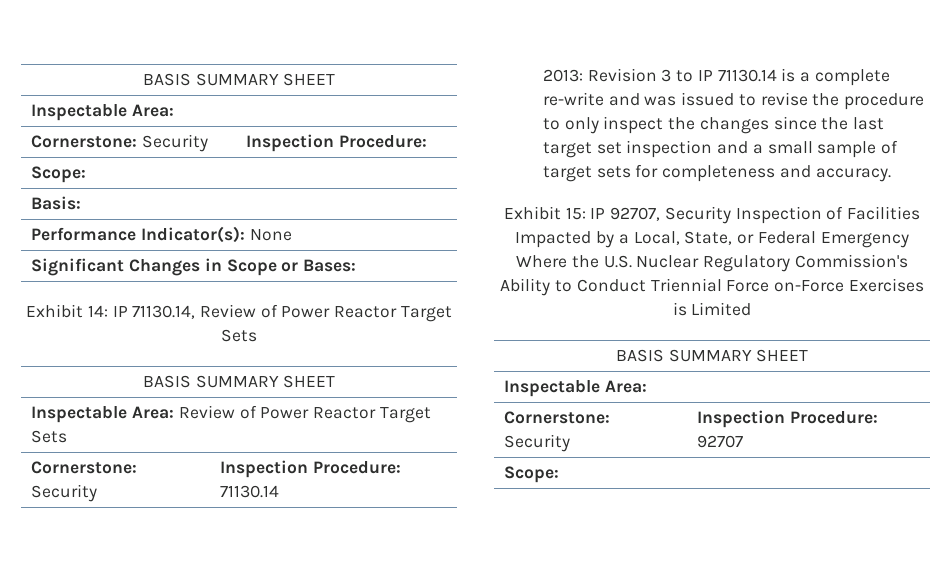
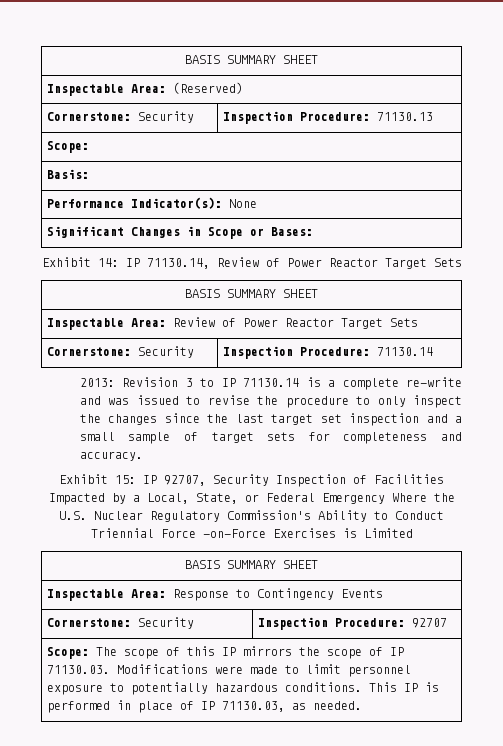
[142,73,336,86] [31,104,175,121] [31,134,209,152] [246,134,428,152] BASIS SUMMARY SHEET // Inspectable Area: // Cornerstone: Security | Inspection Procedure: -> [185,55,318,64] [47,82,244,96] [47,111,195,123] [223,111,434,124] BASIS SUMMARY SHEET // Inspectable Area: (Reserved) // Cornerstone: Security | Inspection Procedure: 71130.13
[773,280,844,292] on-Force -> [202,529,266,538] -on-Force
(648, 386) none -> [173,588,384,601] Response to Contingency Events
(560, 474) none -> [96,646,405,659] [47,664,412,677] [47,682,440,695] [47,700,363,713] The scope of this IP mirrors the scope of IP 71130.03. Modifications were made to limit personnel exposure to potentially hazardous conditions. This IP is performed in place of IP 71130.03, as needed.

